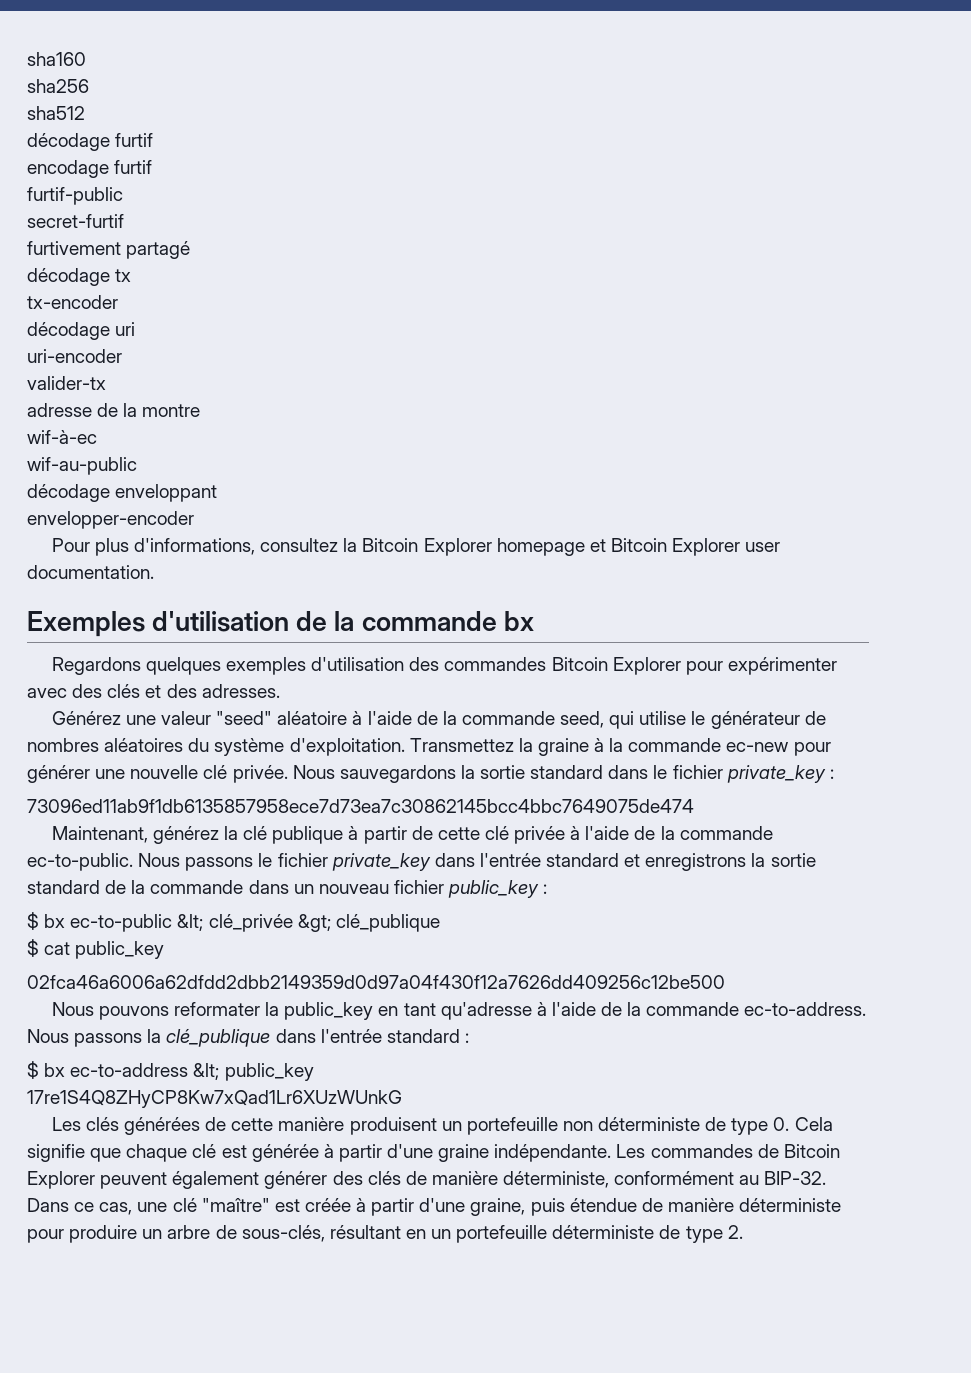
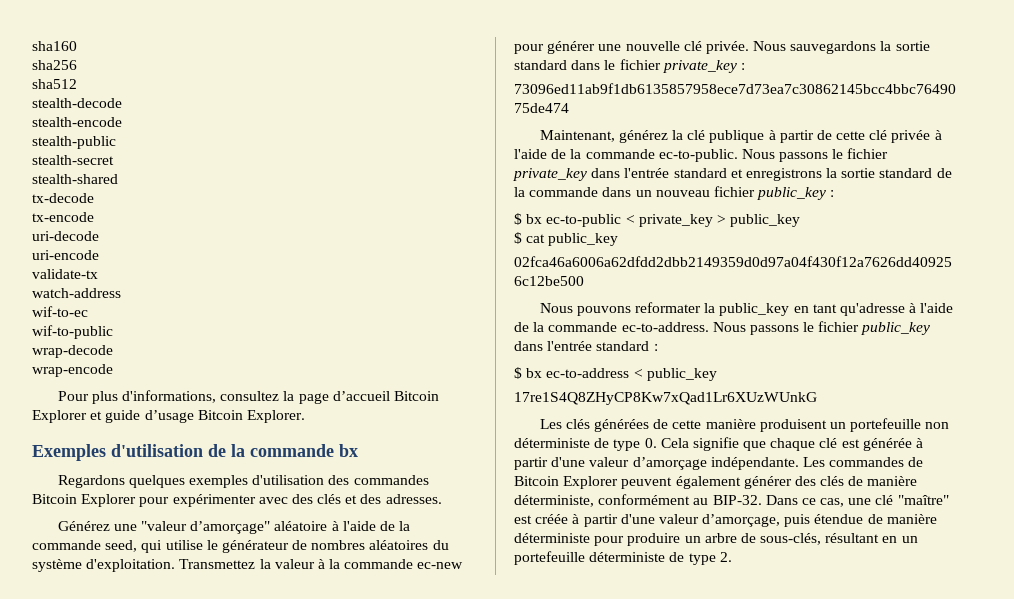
[27,133,154,151] [27,160,153,178] [27,187,123,205] [27,214,124,228] [27,241,191,259] [27,268,132,286] [27,295,118,309] [27,322,136,340] [27,349,122,363] [27,376,106,390] [27,403,201,417] [27,430,97,444] [27,457,137,475] [27,484,218,502] [27,511,194,529] décodage furtif // encodage furtif // furtif-public // secret-furtif // furtivement partagé // décodage tx // tx-encoder // décodage uri // uri-encoder // valider-tx // adresse de la montre // wif-à-ec // wif-au-public // décodage enveloppant // envelopper-encoder -> [32,98,122,108] [32,117,122,127] [32,136,116,149] [32,155,114,165] [32,174,118,184] [32,193,94,203] [32,212,94,222] [32,231,99,241] [32,250,99,260] [32,269,98,279] [32,288,121,298] [32,306,88,317] [32,325,113,339] [32,345,113,358] [32,364,113,377] stealth-decode // stealth-encode // stealth-public // stealth-secret // stealth-shared // tx-decode // tx-encode // uri-decode // uri-encode // validate-tx // watch-address // wif-to-ec // wif-to-public // wrap-decode // wrap-encode
[362,538,781,556] [27,565,154,579] Bitcoin Explorer homepage et Bitcoin Explorer user documentation. -> [298,391,439,404] [32,410,305,423] page d’accueil Bitcoin Explorer et guide d’usage Bitcoin Explorer.
[160,711,273,725] valeur "seed" -> [141,521,271,534] "valeur d’amorçage"
[537,738,589,756] graine -> [274,559,315,569] valeur
[177,914,440,932] &lt; clé_privée &gt; clé_publique -> [625,214,801,227] < private_key > public_key
[147,1028,271,1047] la clé_publique -> [803,321,931,335] le fichier public_key
[193,1063,220,1080] &lt; -> [633,369,643,378] <
[438,1144,490,1162] graine -> [589,457,707,470] valeur d’amorçage
[470,1198,526,1216] graine, -> [658,514,781,527] valeur d’amorçage,

